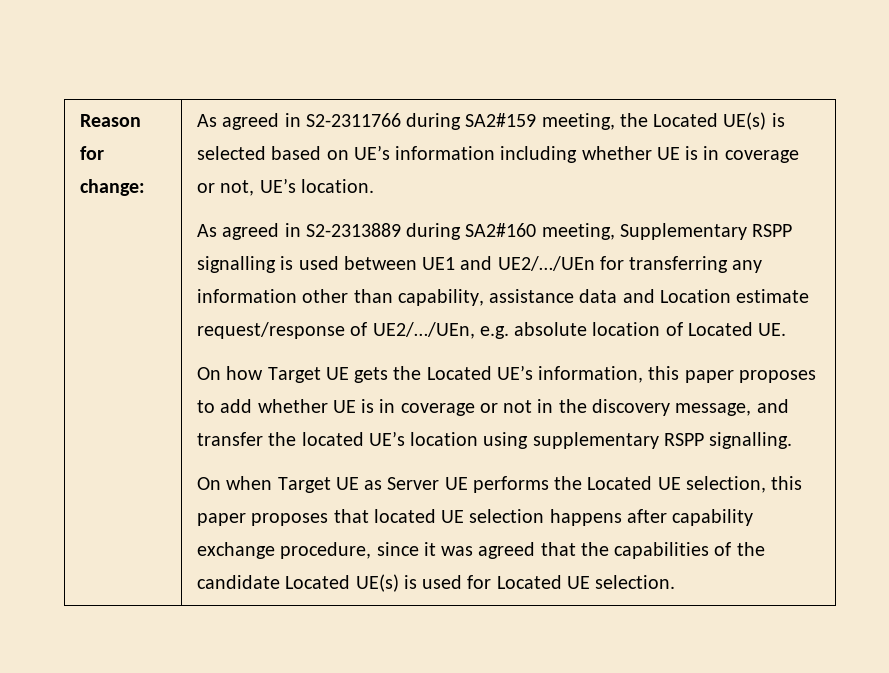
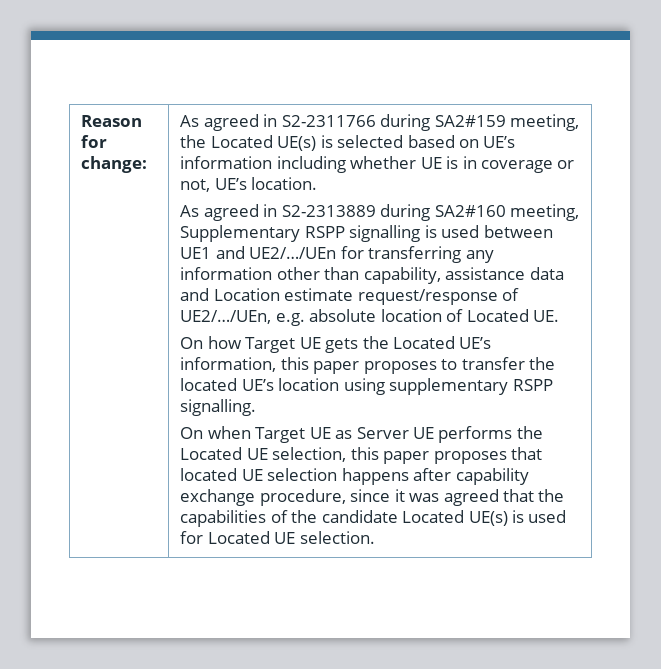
[220,399,789,416] add whether UE is in coverage or not in the discovery message, and -> (458, 364) none

